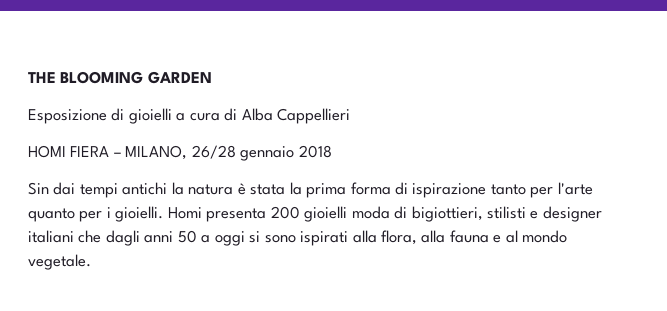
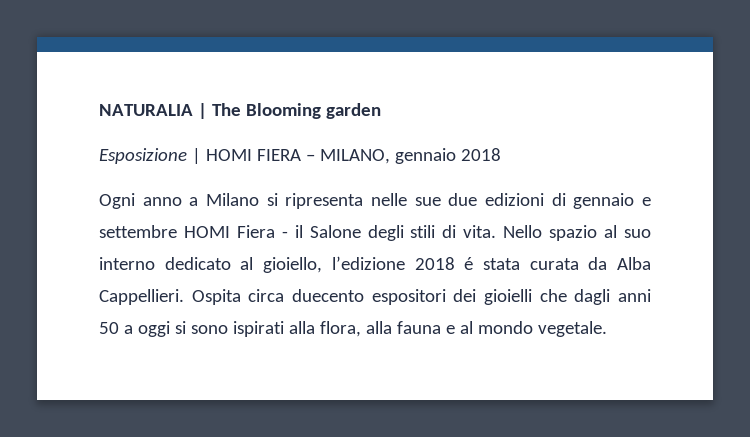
[28,71,212,84] [28,108,351,124] THE BLOOMING GARDEN // Esposizione di gioielli a cura di Alba Cappellieri // -> [99,103,381,119] [99,148,201,164] NATURALIA | The Blooming garden // Esposizione |
[191,145,236,159] 26/28 -> (390, 156) none
[28,182,593,198] [28,206,602,222] [28,230,74,243] Sin dai tempi antichi la natura è stata la prima forma di ispirazione tanto per l'arte quanto per i gioielli. Homi presenta 200 gioielli moda di bigiottieri, stilisti e designer italiani -> [99,193,651,209] [99,225,651,241] [99,256,651,273] [99,289,532,305] Ogni anno a Milano si ripresenta nelle sue due edizioni di gennaio e settembre HOMI Fiera - il Salone degli stili di vita. Nello spazio al suo interno dedicato al gioiello, l’edizione 2018 é stata curata da Alba Cappellieri. Ospita circa duecento espositori dei gioielli

